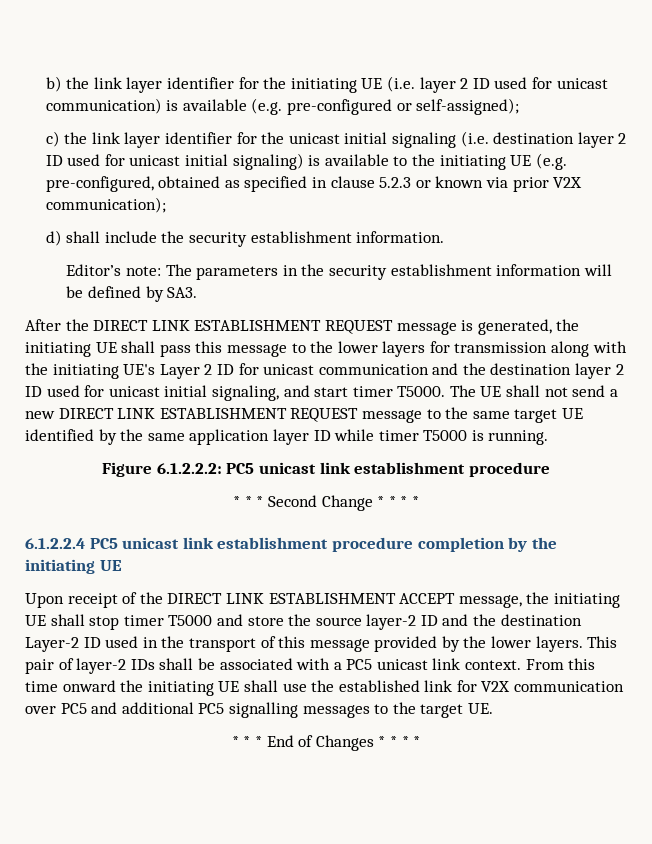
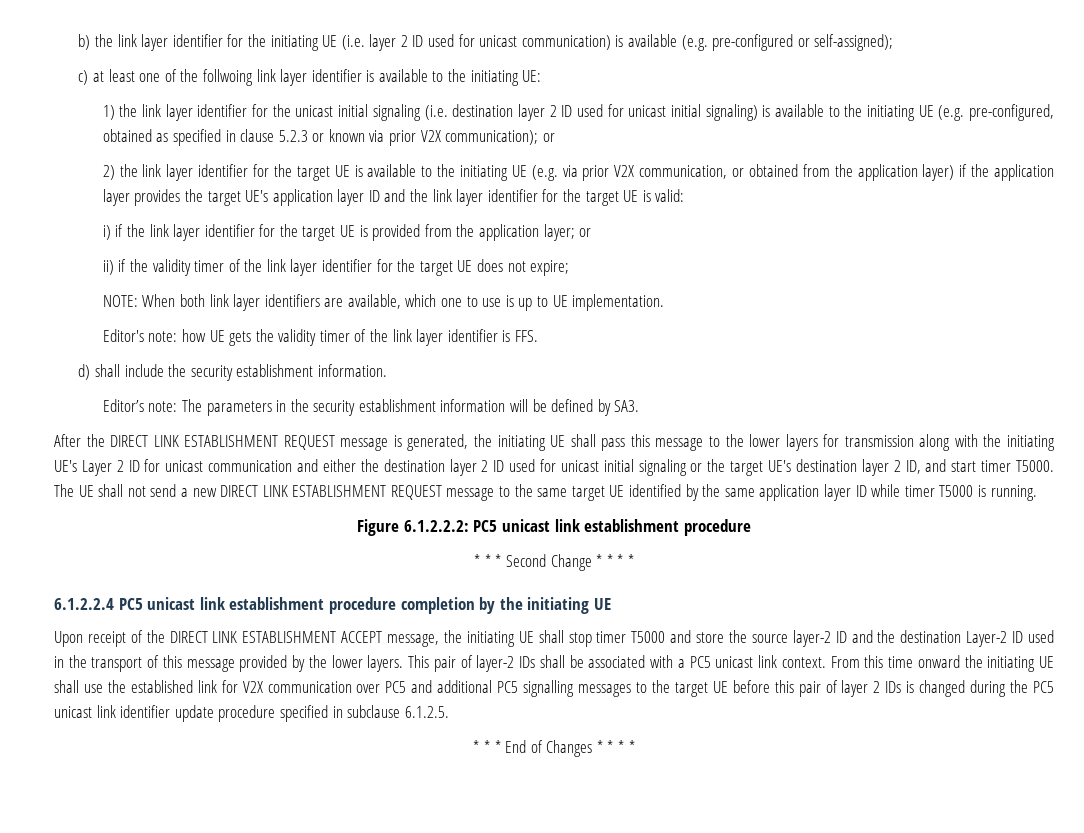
(60, 139) none -> [92,69,542,86] [102,105,115,120] at least one of the follwoing link layer identifier is available to the initiating UE: // 1)
(166, 205) none -> [542,133,555,142] [102,164,1055,181] [102,189,685,206] [102,224,592,241] [102,259,570,276] [102,294,665,311] [102,329,538,346] or // 2) the link layer identifier for the target UE is available to the initiating UE (e.g. via prior V2X communication, or obtained from the application layer) if the application layer provides the target UE's application layer ID and the link layer identifier for the target UE is valid: // i) if the link layer identifier for the target UE is provided from the application layer; or // ii) if the validity timer of the link layer identifier for the target UE does not expire; // NOTE: When both link layer identifiers are available, which one to use is up to UE implementation. // Editor's note: how UE gets the validity timer of the link layer identifier is FFS.
(459, 369) none -> [322,459,356,472] either
[211,385,279,401] signaling, -> [638,459,921,476] signaling or the target UE's destination layer 2 ID,
[467,703,493,714] UE. -> [712,680,1054,697] [54,705,449,722] UE before this pair of layer 2 IDs is changed during the PC5 unicast link identifier update procedure specified in subclause 6.1.2.5.

